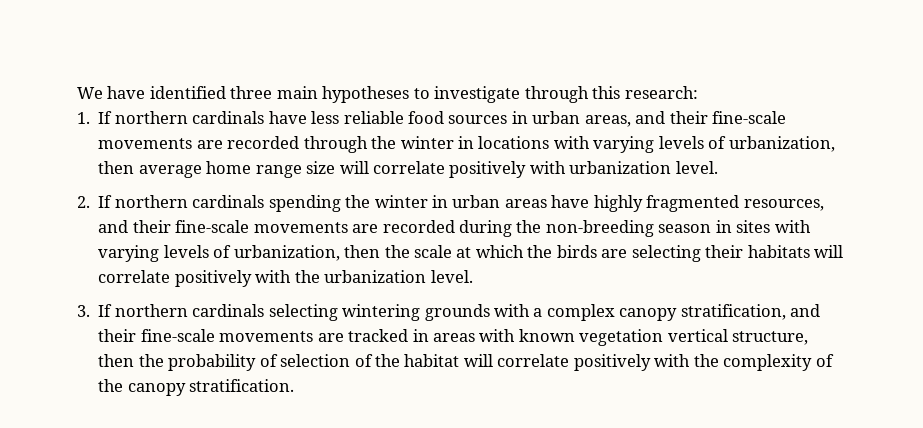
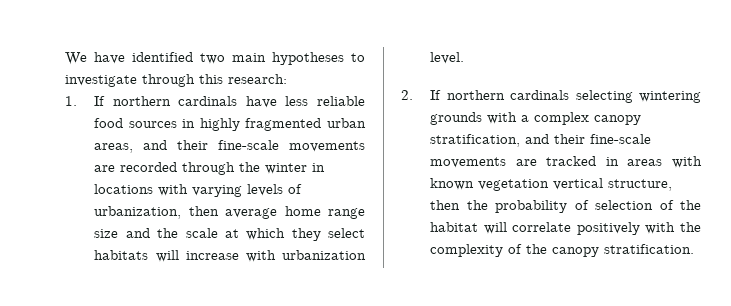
[230,86,273,99] three -> [200,53,225,64] two
(528, 117) none -> [199,118,322,131] highly fragmented
[339,161,718,178] [77,195,824,212] [98,220,811,237] [98,245,844,262] [98,270,473,287] [77,305,90,317] will correlate positively with urbanization level. // 2. If northern cardinals spending the winter in urban areas have highly fragmented resources, and their fine-scale movements are recorded during the non-breeding season in sites with varying levels of urbanization, then the scale at which the birds are selecting their habitats will correlate positively with the urbanization level. // 3. -> [125,228,365,241] [94,250,366,262] [430,52,465,64] [401,90,413,100] and the scale at which they select habitats will increase with urbanization level. // 2.

